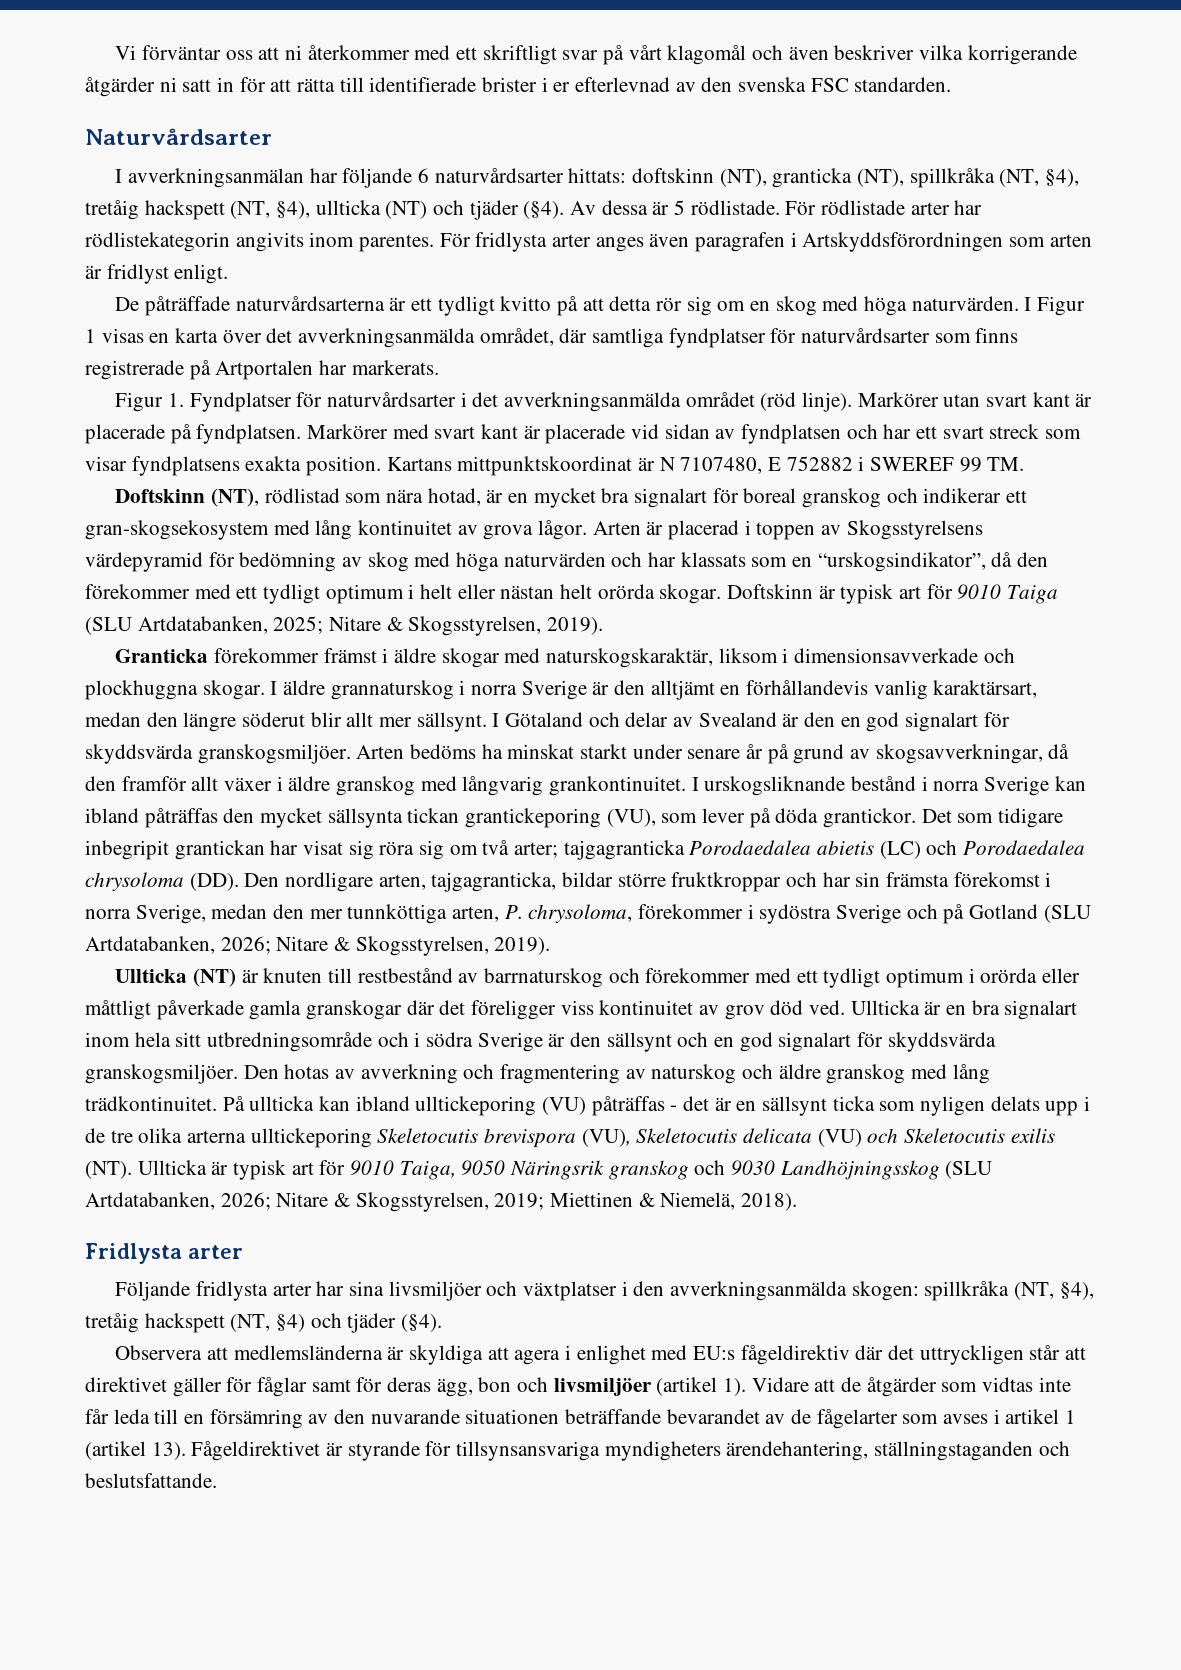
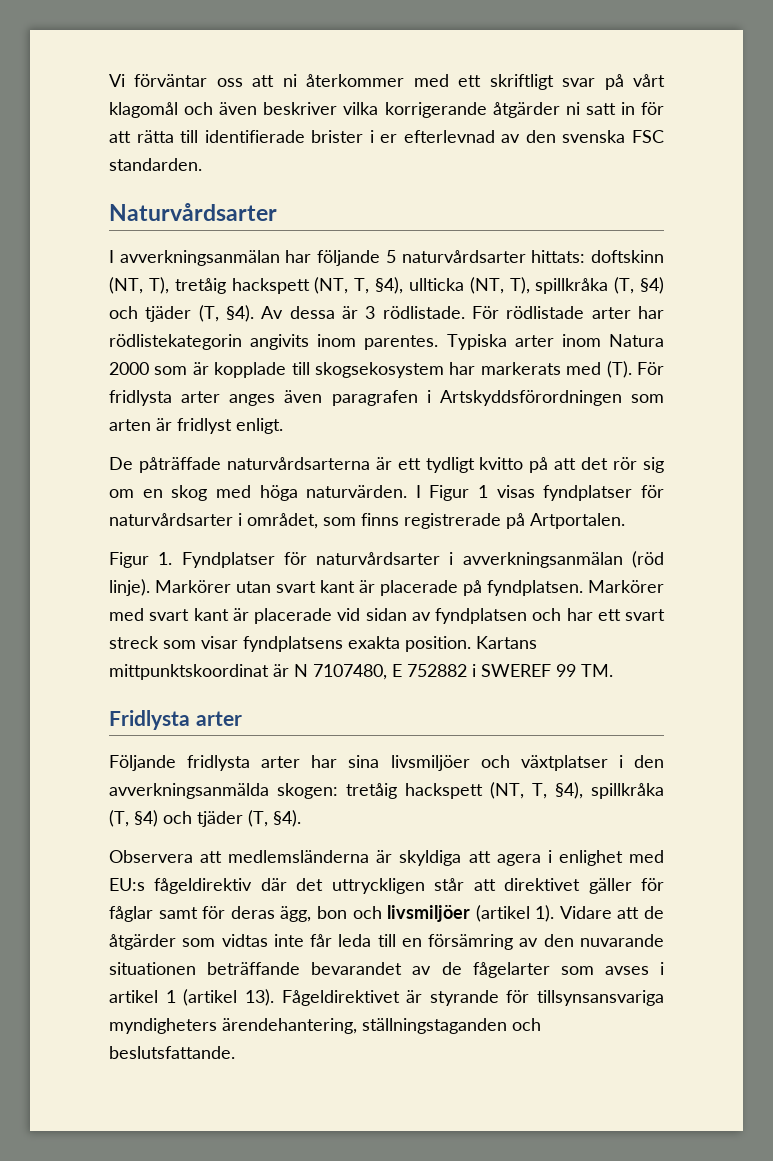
[418,168,430,183] 6 -> [385,250,396,263] 5
[719,168,1080,188] [85,200,271,220] (NT), granticka (NT), spillkråka (NT, §4), tretåig hackspett (NT, -> [109,277,370,294] (NT, T), tretåig hackspett (NT, T,
[385,200,565,220] (NT) och tjäder (§4). -> [469,277,664,294] [109,305,254,322] (NT, T), spillkråka (T, §4) och tjäder (T, §4).
[674,200,686,215] 5 -> [365,306,376,319] 3
(435, 243) none -> [446,334,665,350] [109,361,632,378] Typiska arter inom Natura 2000 som är kopplade till skogsekosystem har markerats med (T).
[609,296,652,311] detta -> [581,457,609,470] det
[149,328,665,348] en karta över det avverkningsanmälda området, där samtliga -> (535, 491) none
(931, 335) none -> [238,513,318,529] i området,
[215,360,439,380] Artportalen har markerats. -> [530,513,625,529] Artportalen.
[472,392,755,412] det avverkningsanmälda området -> [462,552,623,568] avverkningsanmälan
[115,488,1028,508] [85,520,983,540] [85,552,1049,572] [85,584,1059,604] [85,616,604,636] [115,648,1015,668] [85,680,1038,700] [85,712,1010,732] [85,744,1070,764] [85,776,1086,796] [85,808,1064,828] [85,840,1086,860] [85,872,1052,892] [85,904,1091,924] [85,936,551,956] [115,968,1081,988] [85,1000,1078,1020] [85,1032,996,1052] [85,1064,990,1084] [85,1096,1091,1116] [85,1128,1055,1148] [85,1160,993,1180] [85,1192,798,1212] // Doftskinn (NT), rödlistad som nära hotad, är en mycket bra signalart för boreal granskog och indikerar ett gran-skogsekosystem med lång kontinuitet av grova lågor. Arten är placerad i toppen av Skogsstyrelsens värdepyramid för bedömning av skog med höga naturvärden och har klassats som en “urskogsindikator”, då den förekommer med ett tydligt optimum i helt eller nästan helt orörda skogar. Doftskinn är typisk art för 9010 Taiga (SLU Artdatabanken, 2025; Nitare & Skogsstyrelsen, 2019). // Granticka förekommer främst i äldre skogar med naturskogskaraktär, liksom i dimensionsavverkade och plockhuggna skogar. I äldre grannaturskog i norra Sverige är den alltjämt en förhållandevis vanlig karaktärsart, medan den längre söderut blir allt mer sällsynt. I Götaland och delar av Svealand är den en god signalart för skyddsvärda granskogsmiljöer. Arten bedöms ha minskat starkt under senare år på grund av skogsavverkningar, då den framför allt växer i äldre granskog med långvarig grankontinuitet. I urskogsliknande bestånd i norra Sverige kan ibland påträffas den mycket sällsynta tickan grantickeporing (VU), som lever på döda grantickor. Det som tidigare inbegripit grantickan har visat sig röra sig om två arter; tajgagranticka Porodaedalea abietis (LC) och Porodaedalea chrysoloma (DD). Den nordligare arten, tajgagranticka, bildar större fruktkroppar och har sin främsta förekomst i norra Sverige, medan den mer tunnköttiga arten, P. chrysoloma, förekommer i sydöstra Sverige och på Gotland (SLU Artdatabanken, 2026; Nitare & Skogsstyrelsen, 2019). // Ullticka (NT) är knuten till restbestånd av barrnaturskog och förekommer med ett tydligt optimum i orörda eller måttligt påverkade gamla granskogar där det föreligger viss kontinuitet av grov död ved. Ullticka är en bra signalart inom hela sitt utbredningsområde och i södra Sverige är den sällsynt och en god signalart för skyddsvärda granskogsmiljöer. Den hotas av avverkning och fragmentering av naturskog och äldre granskog med lång trädkontinuitet. På ullticka kan ibland ulltickeporing (VU) påträffas - det är en sällsynt ticka som nyligen delats upp i de tre olika arterna ulltickeporing Skeletocutis brevispora (VU), Skeletocutis delicata (VU) och Skeletocutis exilis (NT). Ullticka är typisk art för 9010 Taiga, 9050 Näringsrik granskog och 9030 Landhöjningsskog (SLU Artdatabanken, 2026; Nitare & Skogsstyrelsen, 2019; Miettinen & Niemelä, 2018). -> (613, 670) none
[924,1281,1094,1301] [85,1313,443,1333] spillkråka (NT, §4), tretåig hackspett (NT, §4) och tjäder (§4). -> [346,782,664,799] [109,810,301,827] tretåig hackspett (NT, T, §4), spillkråka (T, §4) och tjäder (T, §4).

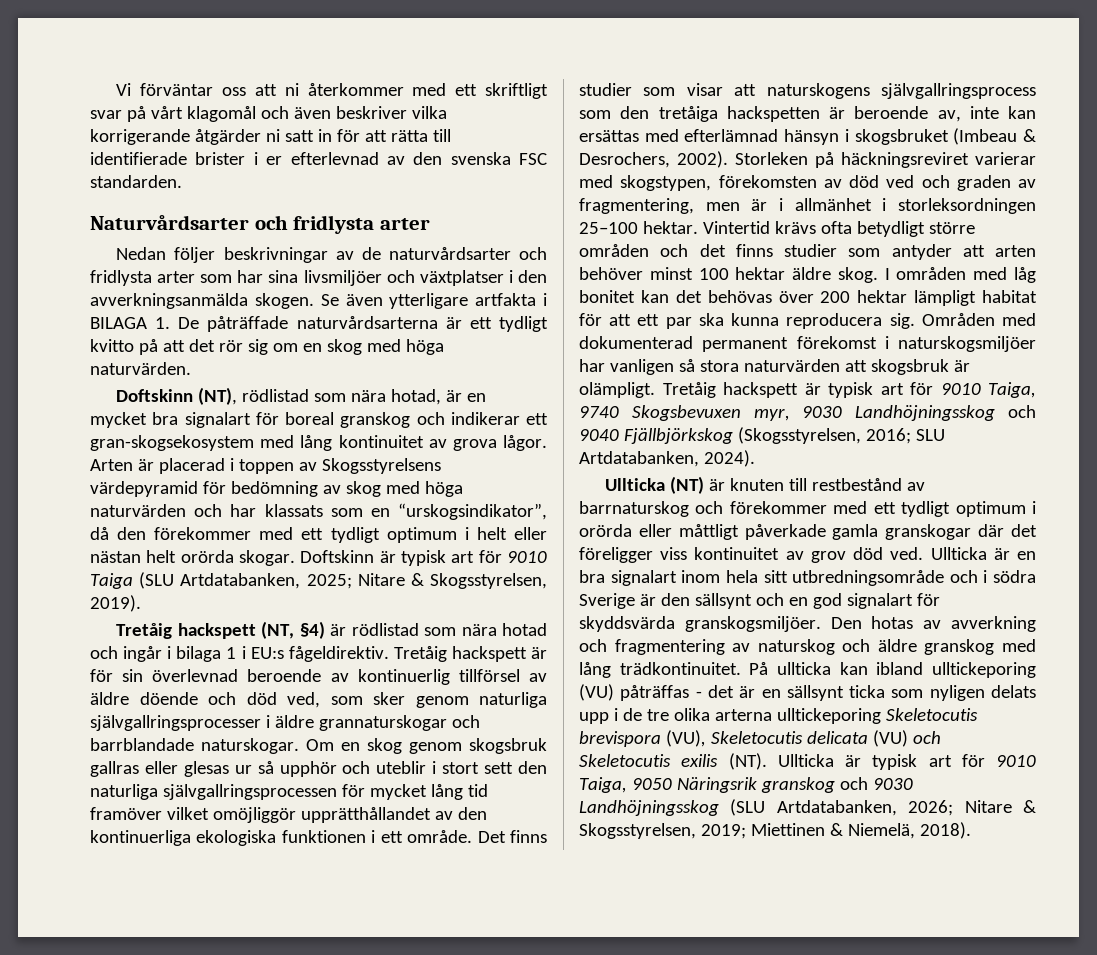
[109,250,664,266] [109,277,664,294] [109,305,664,322] [109,334,665,350] [109,361,664,378] [109,390,664,406] [109,418,283,434] // I avverkningsanmälan har följande 5 naturvårdsarter hittats: doftskinn (NT, T), tretåig hackspett (NT, T, §4), ullticka (NT, T), spillkråka (T, §4) och tjäder (T, §4). Av dessa är 3 rödlistade. För rödlistade arter har rödlistekategorin angivits inom parentes. Typiska arter inom Natura 2000 som är kopplade till skogsekosystem har markerats med (T). För fridlysta arter anges även paragrafen i Artskyddsförordningen som arten är fridlyst enligt. // -> [254,215,430,234] [116,247,547,263] [90,270,547,286] [90,293,547,309] [90,317,171,329] och fridlysta arter // Nedan följer beskrivningar av de naturvårdsarter och fridlysta arter som har sina livsmiljöer och växtplatser i den avverkningsanmälda skogen. Se även ytterligare artfakta i BILAGA 1.
[415,485,664,501] [109,513,625,529] [109,551,664,568] [109,579,664,596] [109,608,665,624] [109,636,537,652] [109,664,613,680] [109,710,242,730] [109,755,664,771] [109,782,664,799] [109,810,301,827] [109,850,664,866] [109,878,665,894] [109,905,664,922] [109,934,664,950] [109,962,664,978] [109,989,664,1006] [109,1018,541,1034] [109,1046,235,1059] I Figur 1 visas fyndplatser för naturvårdsarter i området, som finns registrerade på Artportalen. // Figur 1. Fyndplatser för naturvårdsarter i avverkningsanmälan (röd linje). Markörer utan svart kant är placerade på fyndplatsen. Markörer med svart kant är placerade vid sidan av fyndplatsen och har ett svart streck som visar fyndplatsens exakta position. Kartans mittpunktskoordinat är N 7107480, E 752882 i SWEREF 99 TM. // Fridlysta arter // Följande fridlysta arter har sina livsmiljöer och växtplatser i den avverkningsanmälda skogen: tretåig hackspett (NT, T, §4), spillkråka (T, §4) och tjäder (T, §4). // Observera att medlemsländerna är skyldiga att agera i enlighet med EU:s fågeldirektiv där det uttryckligen står att direktivet gäller för fåglar samt för deras ägg, bon och livsmiljöer (artikel 1). Vidare att de åtgärder som vidtas inte får leda till en försämring av den nuvarande situationen beträffande bevarandet av de fågelarter som avses i artikel 1 (artikel 13). Fågeldirektivet är styrande för tillsynsansvariga myndigheters ärendehantering, ställningstaganden och beslutsfattande. -> [116,387,487,405] [90,412,548,428] [90,435,548,451] [90,458,441,474] [90,481,463,497] [90,503,547,520] [90,527,547,543] [90,550,547,566] [90,572,547,589] [90,595,141,612] [116,621,548,639] [90,646,547,662] [90,669,547,685] [90,692,547,708] [90,715,480,731] [90,738,547,754] [90,761,548,777] [90,784,488,800] [90,807,487,823] [90,830,548,846] [579,83,1036,99] [579,106,1036,122] [579,128,1036,145] [579,151,1036,168] [579,175,1036,191] [579,198,1036,214] [579,221,975,237] [579,244,1036,260] [579,267,1036,283] [579,290,1037,306] [579,313,1036,329] [579,336,1036,352] [579,359,970,375] [579,382,1036,398] [579,405,1036,421] [579,427,945,444] [579,450,755,467] [605,476,926,494] [579,501,1036,517] [579,524,1037,540] [579,547,1036,563] [579,570,1036,586] [579,593,940,609] [579,616,1036,632] [579,639,1036,655] [579,662,1036,678] [579,684,1036,701] [579,708,978,724] [579,730,941,747] [579,753,1036,770] [579,777,913,793] [579,799,1036,816] [579,822,971,839] // Doftskinn (NT), rödlistad som nära hotad, är en mycket bra signalart för boreal granskog och indikerar ett gran-skogsekosystem med lång kontinuitet av grova lågor. Arten är placerad i toppen av Skogsstyrelsens värdepyramid för bedömning av skog med höga naturvärden och har klassats som en “urskogsindikator”, då den förekommer med ett tydligt optimum i helt eller nästan helt orörda skogar. Doftskinn är typisk art för 9010 Taiga (SLU Artdatabanken, 2025; Nitare & Skogsstyrelsen, 2019). // Tretåig hackspett (NT, §4) är rödlistad som nära hotad och ingår i bilaga 1 i EU:s fågeldirektiv. Tretåig hackspett är för sin överlevnad beroende av kontinuerlig tillförsel av äldre döende och död ved, som sker genom naturliga självgallringsprocesser i äldre grannaturskogar och barrblandade naturskogar. Om en skog genom skogsbruk gallras eller glesas ur så upphör och uteblir i stort sett den naturliga självgallringsprocessen för mycket lång tid framöver vilket omöjliggör upprätthållandet av den kontinuerliga ekologiska funktionen i ett område. Det finns studier som visar att naturskogens självgallringsprocess som den tretåiga hackspetten är beroende av, inte kan ersättas med efterlämnad hänsyn i skogsbruket (Imbeau & Desrochers, 2002). Storleken på häckningsreviret varierar med skogstypen, förekomsten av död ved och graden av fragmentering, men är i allmänhet i storleksordningen 25–100 hektar. Vintertid krävs ofta betydligt större områden och det finns studier som antyder att arten behöver minst 100 hektar äldre skog. I områden med låg bonitet kan det behövas över 200 hektar lämpligt habitat för att ett par ska kunna reproducera sig. Områden med dokumenterad permanent förekomst i naturskogsmiljöer har vanligen så stora naturvärden att skogsbruk är olämpligt. Tretåig hackspett är typisk art för 9010 Taiga, 9740 Skogsbevuxen myr, 9030 Landhöjningsskog och 9040 Fjällbjörkskog (Skogsstyrelsen, 2016; SLU Artdatabanken, 2024). // Ullticka (NT) är knuten till restbestånd av barrnaturskog och förekommer med ett tydligt optimum i orörda eller måttligt påverkade gamla granskogar där det föreligger viss kontinuitet av grov död ved. Ullticka är en bra signalart inom hela sitt utbredningsområde och i södra Sverige är den sällsynt och en god signalart för skyddsvärda granskogsmiljöer. Den hotas av avverkning och fragmentering av naturskog och äldre granskog med lång trädkontinuitet. På ullticka kan ibland ulltickeporing (VU) påträffas - det är en sällsynt ticka som nyligen delats upp i de tre olika arterna ulltickeporing Skeletocutis brevispora (VU), Skeletocutis delicata (VU) och Skeletocutis exilis (NT). Ullticka är typisk art för 9010 Taiga, 9050 Näringsrik granskog och 9030 Landhöjningsskog (SLU Artdatabanken, 2026; Nitare & Skogsstyrelsen, 2019; Miettinen & Niemelä, 2018).

